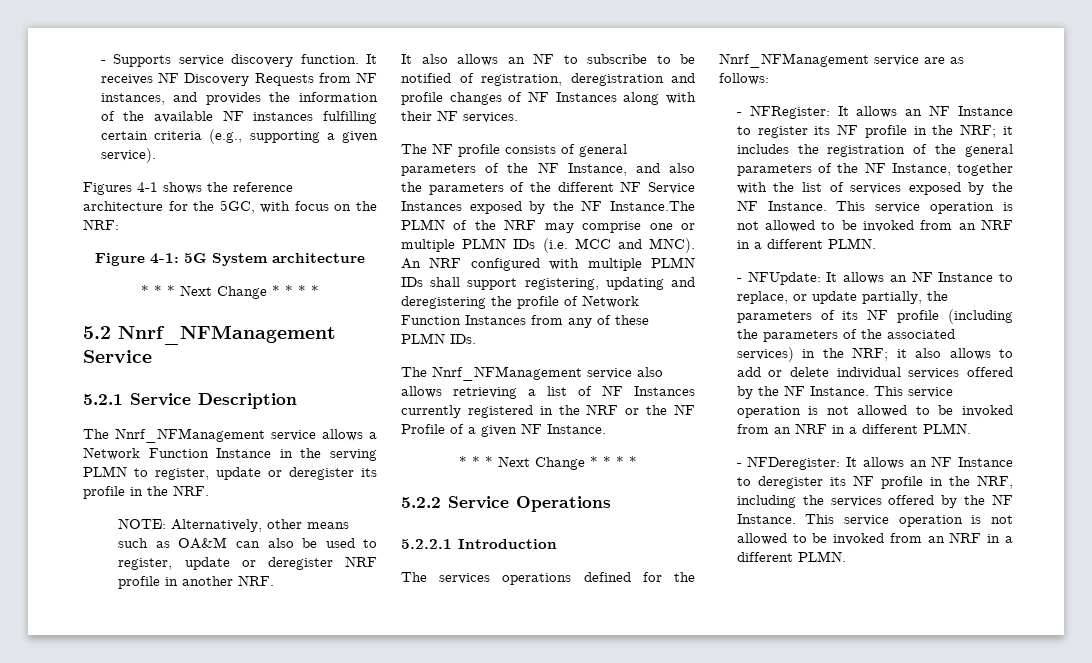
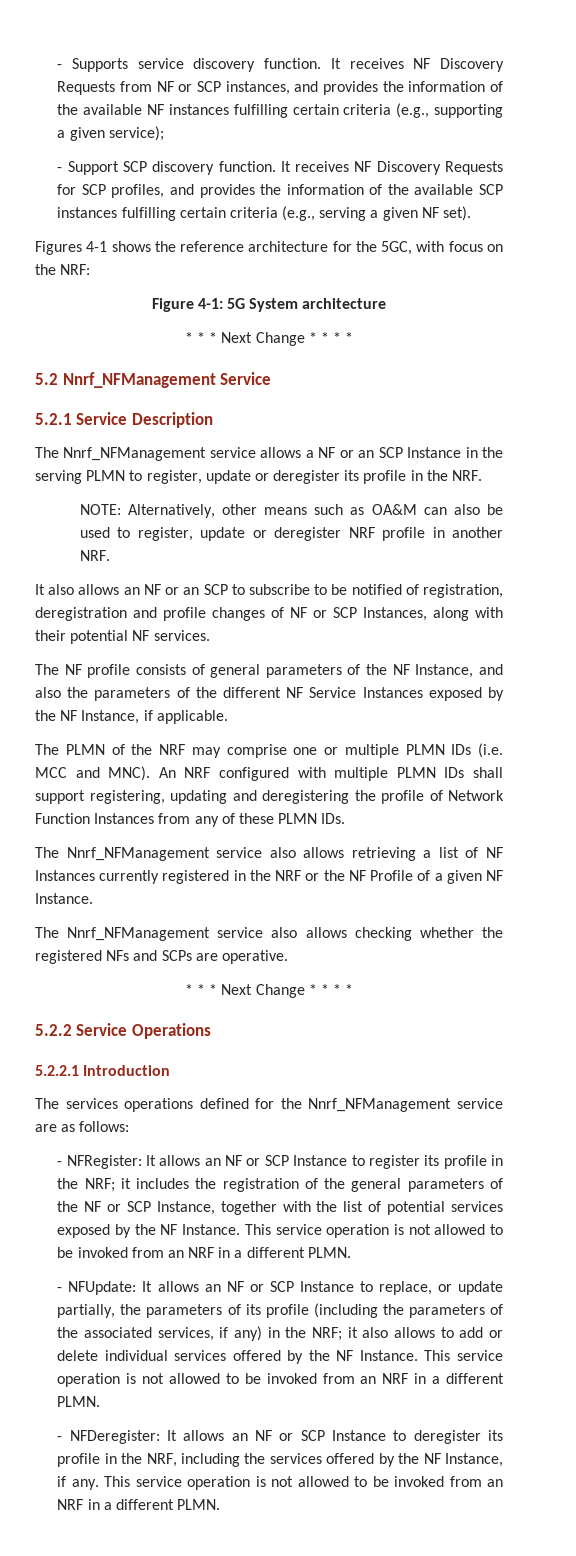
(377, 77) none -> [178,81,221,92] or SCP
[100,148,156,163] service). -> [108,126,164,141] [57,161,503,175] [57,184,503,198] [57,206,471,221] service); // - Support SCP discovery function. It receives NF Discovery Requests for SCP profiles, and provides the information of the available SCP instances fulfilling certain criteria (e.g., serving a given NF set).
[83,447,209,460] Network Function -> [318,447,403,458] NF or an SCP
(554, 58) none -> [165,584,228,595] or an SCP
[555,92,617,102] Instances -> [313,607,427,621] or SCP Instances,
(432, 116) none -> [70,630,129,644] potential
[610,201,695,211] Instance.The -> [81,710,228,724] [35,744,59,755] Instance, if applicable. // The
(606, 429) none -> [35,927,504,941] [35,950,288,964] // The Nnrf_NFManagement service also allows checking whether the registered NFs and SCPs are operative.
(951, 110) none -> [246,1155,289,1166] or SCP
[837,124,859,135] NF -> (440, 1160) none
(886, 167) none -> [107,1201,151,1212] or SCP
(844, 187) none -> [387,1201,446,1215] potential
(933, 276) none -> [249,1281,294,1292] or SCP
[867,309,889,320] NF -> (261, 1309) none
[736,347,794,362] services) -> [157,1326,262,1341] services, if any)
(953, 461) none -> [279,1430,325,1441] or SCP
[852,475,874,486] NF -> (504, 1435) none
[736,514,796,524] Instance. -> [444,1453,503,1467] [57,1476,99,1490] Instance, if any.

